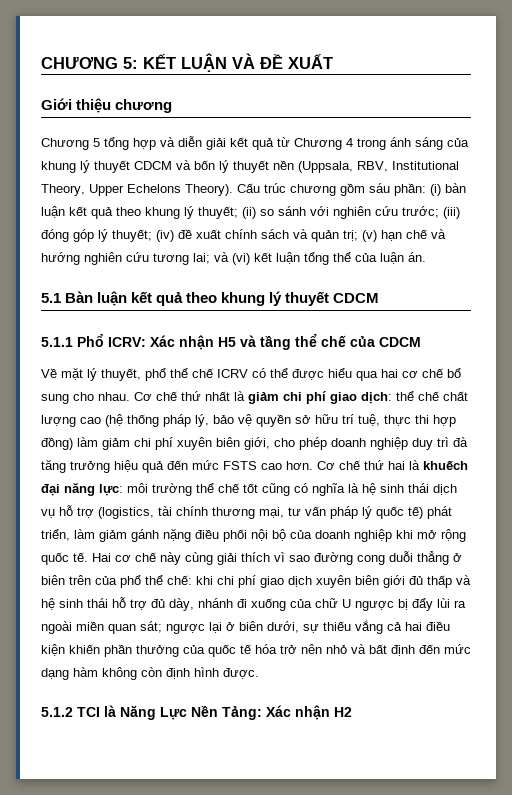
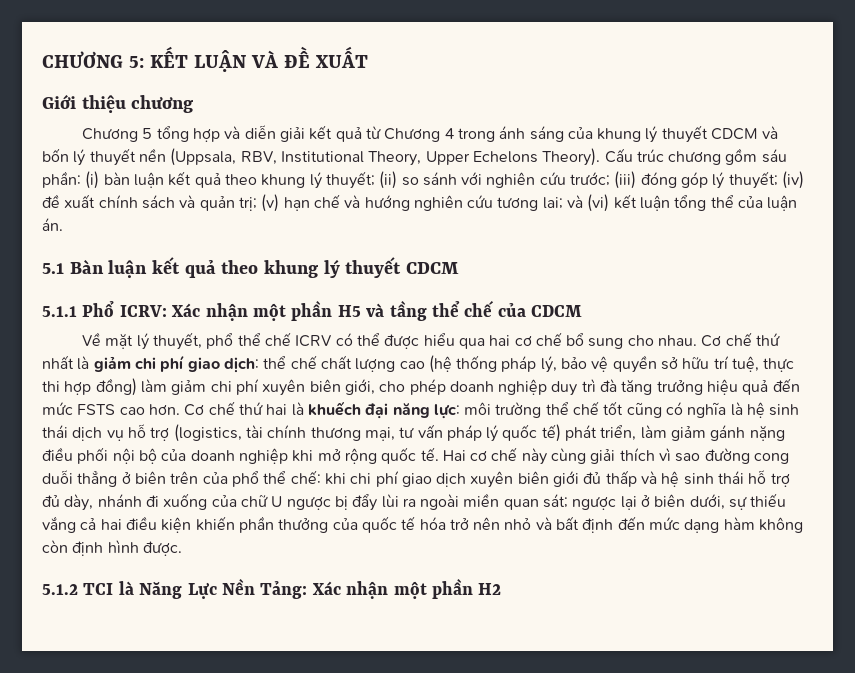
(214, 342) none -> [253,301,333,321] một phần
(330, 712) none -> [393,579,473,599] một phần

